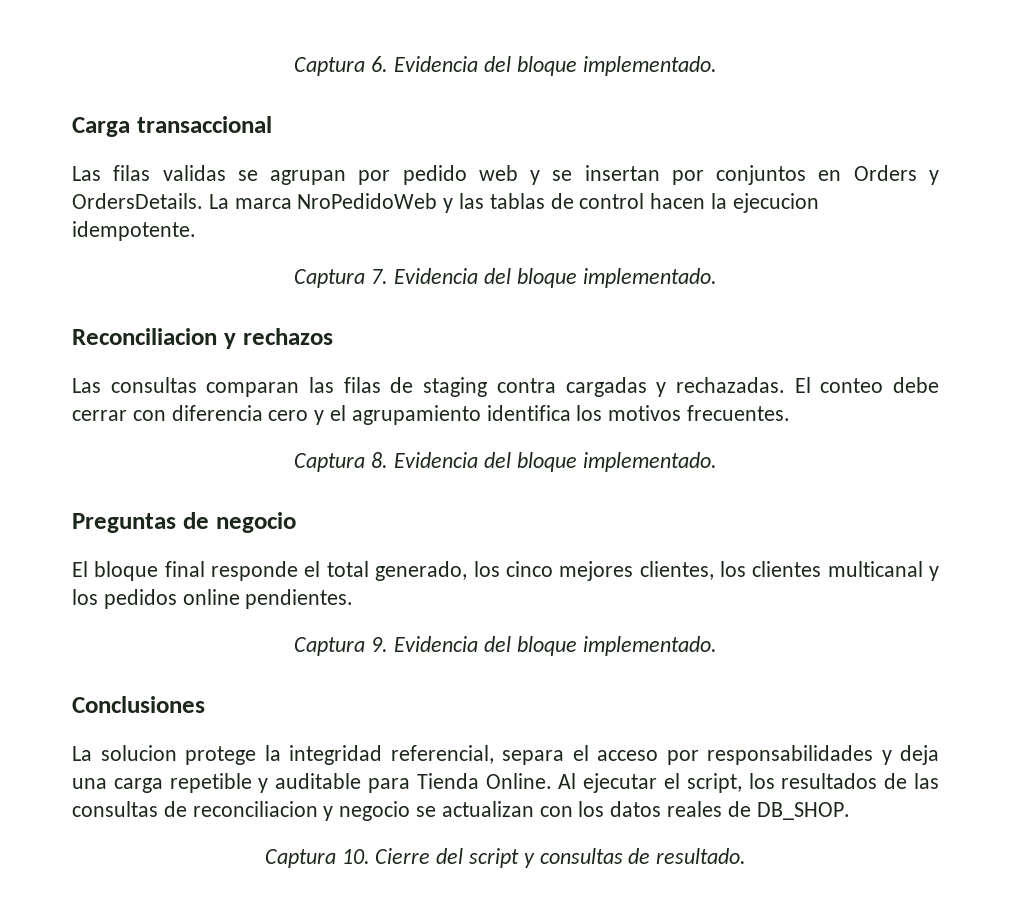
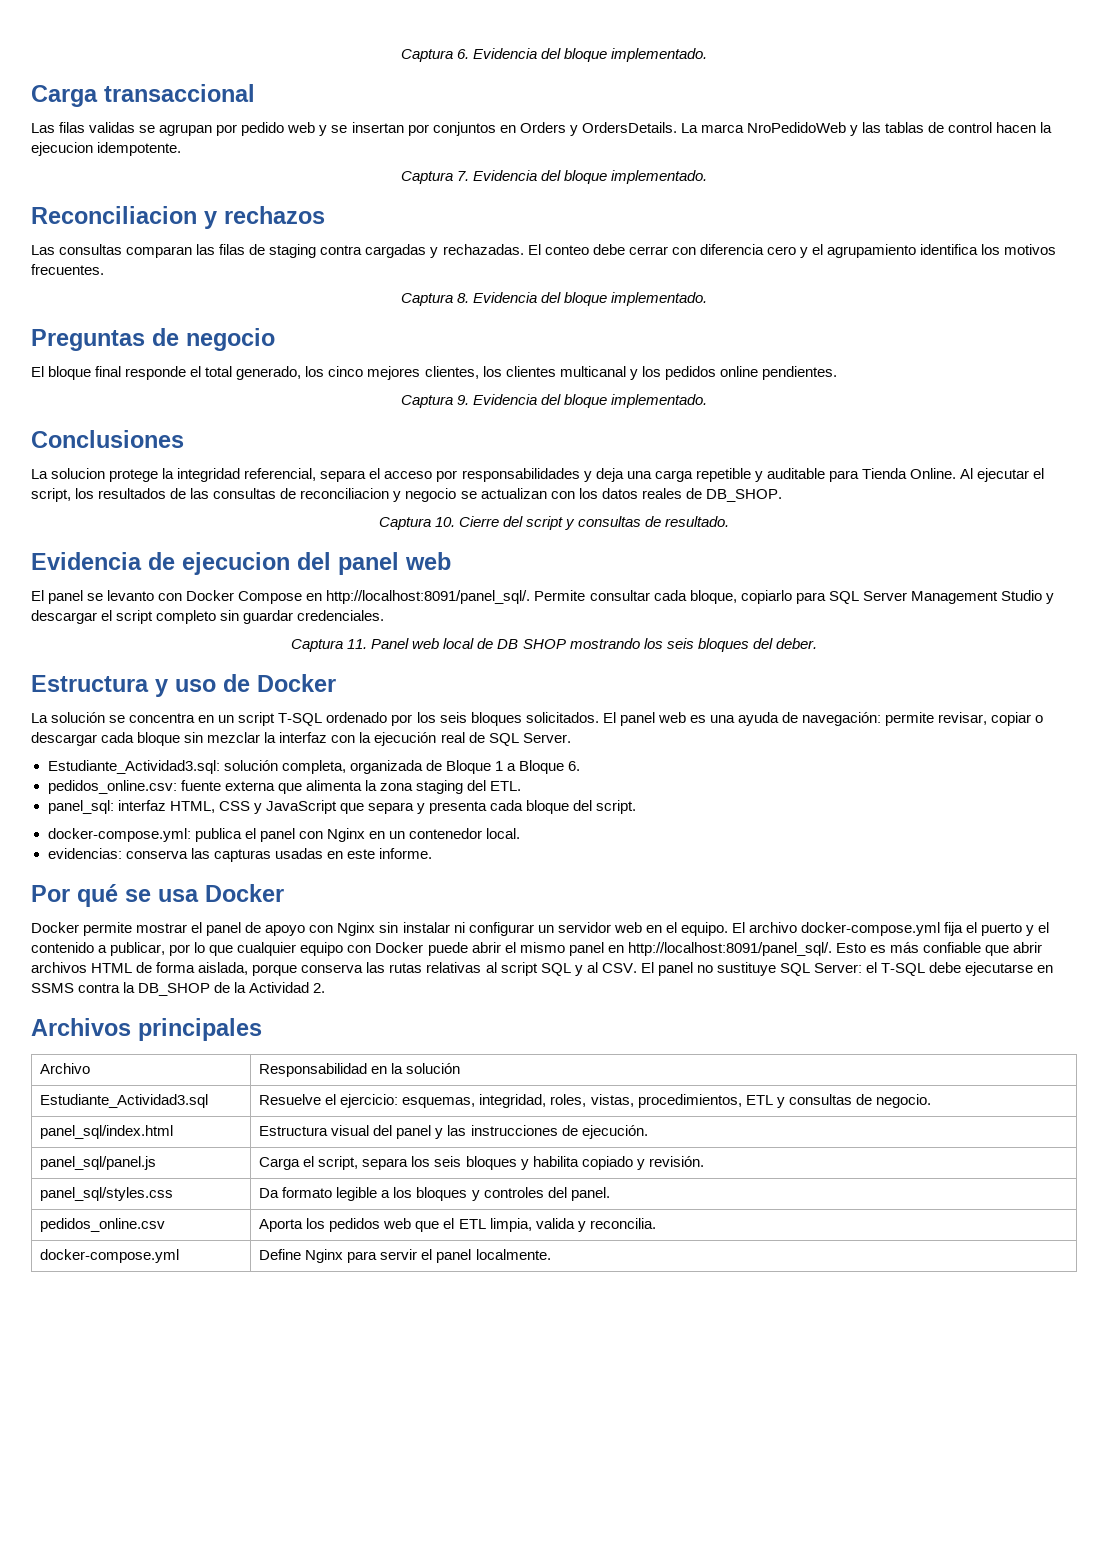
(747, 856) none -> [31,552,451,575] [31,590,1054,604] [31,610,385,624] [291,638,817,652] [31,674,336,697] [31,712,1044,726] [31,732,571,746] [47,760,580,774] [47,780,521,794] [47,800,637,814] [47,828,520,842] [47,848,432,862] [31,884,284,907] [31,922,1050,936] [31,942,1043,956] [31,962,1054,976] [31,982,326,996] [31,1018,262,1041] [40,1063,91,1074] [259,1063,461,1077] [40,1094,209,1108] [259,1094,931,1108] [40,1125,174,1139] [259,1125,648,1139] [40,1156,157,1170] [259,1156,704,1170] [40,1187,174,1201] [259,1187,610,1201] [40,1218,166,1232] [259,1218,656,1232] [40,1249,180,1263] [259,1249,551,1263] // Evidencia de ejecucion del panel web // El panel se levanto con Docker Compose en http://localhost:8091/panel_sql/. Permite consultar cada bloque, copiarlo para SQL Server Management Studio y descargar el script completo sin guardar credenciales. // Captura 11. Panel web local de DB SHOP mostrando los seis bloques del deber. // Estructura y uso de Docker // La solución se concentra en un script T-SQL ordenado por los seis bloques solicitados. El panel web es una ayuda de navegación: permite revisar, copiar o descargar cada bloque sin mezclar la interfaz con la ejecución real de SQL Server. // Estudiante_Actividad3.sql: solución completa, organizada de Bloque 1 a Bloque 6. // pedidos_online.csv: fuente externa que alimenta la zona staging del ETL. // panel_sql: interfaz HTML, CSS y JavaScript que separa y presenta cada bloque del script. // docker-compose.yml: publica el panel con Nginx en un contenedor local. // evidencias: conserva las capturas usadas en este informe. // Por qué se usa Docker // Docker permite mostrar el panel de apoyo con Nginx sin instalar ni configurar un servidor web en el equipo. El archivo docker-compose.yml fija el puerto y el contenido a publicar, por lo que cualquier equipo con Docker puede abrir el mismo panel en http://localhost:8091/panel_sql/. Esto es más confiable que abrir archivos HTML de forma aislada, porque conserva las rutas relativas al script SQL y al CSV. El panel no sustituye SQL Server: el T-SQL debe ejecutarse en SSMS contra la DB_SHOP de la Actividad 2. // Archivos principales // Archivo | Responsabilidad en la solución // Estudiante_Actividad3.sql | Resuelve el ejercicio: esquemas, integridad, roles, vistas, procedimientos, ETL y consultas de negocio. // panel_sql/index.html | Estructura visual del panel y las instrucciones de ejecución. // panel_sql/panel.js | Carga el script, separa los seis bloques y habilita copiado y revisión. // panel_sql/styles.css | Da formato legible a los bloques y controles del panel. // pedidos_online.csv | Aporta los pedidos web que el ETL limpia, valida y reconcilia. // docker-compose.yml | Define Nginx para servir el panel localmente.

